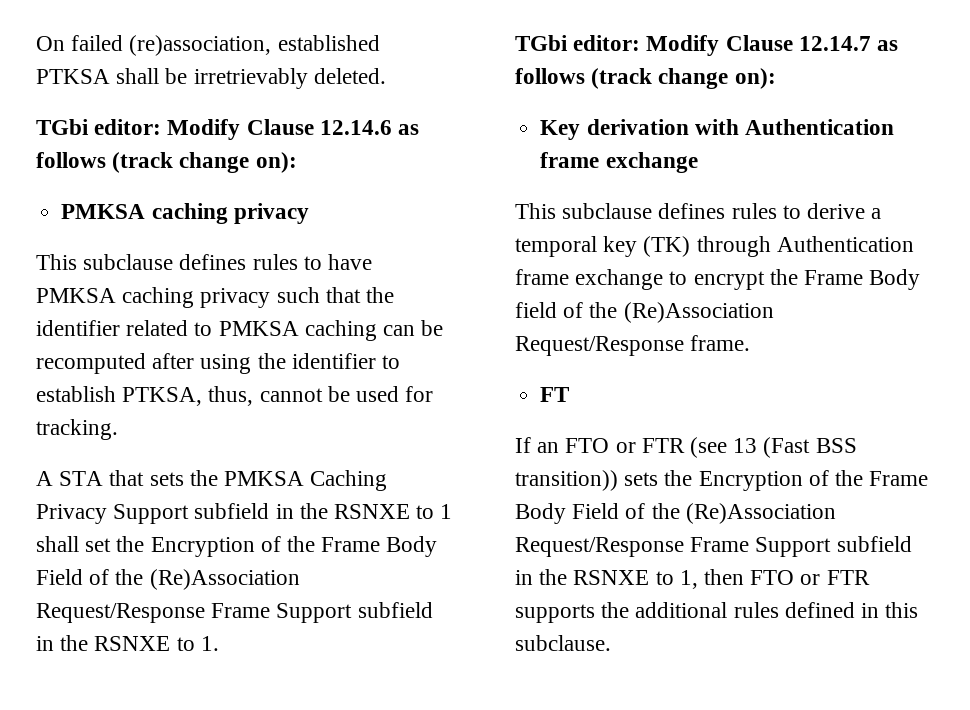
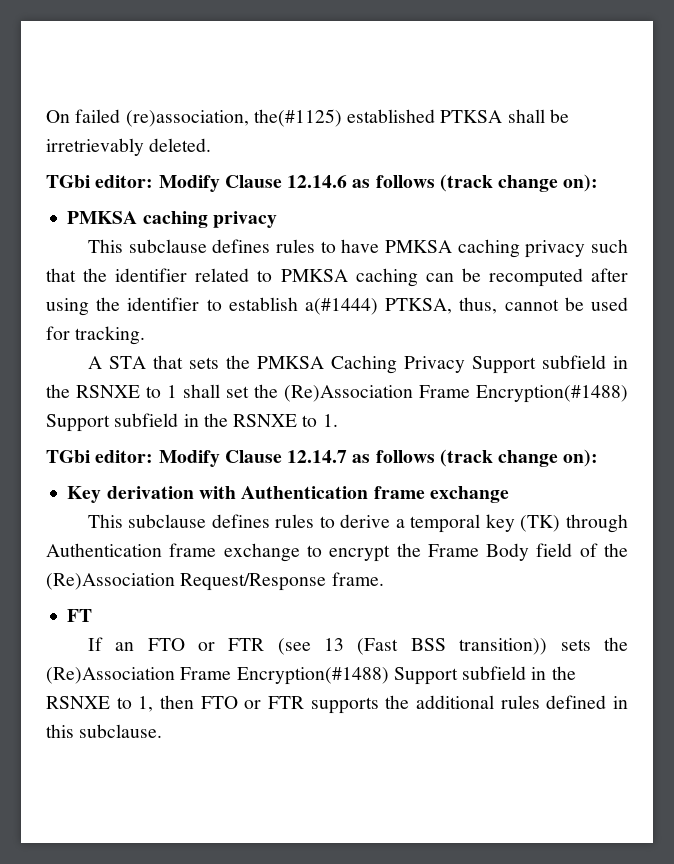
(272, 45) none -> [253,109,342,127] the(#1125)
(116, 394) none -> [305,298,378,315] a(#1444)
[150,536,438,557] [36,569,300,590] [36,603,271,623] Encryption of the Frame Body Field of the (Re)Association Request/Response Frame -> [284,385,628,403] (Re)Association Frame Encryption(#1488)
[698,470,929,491] [515,503,836,524] [515,537,750,557] Encryption of the Frame Body Field of the (Re)Association Request/Response Frame -> [46,667,389,685] (Re)Association Frame Encryption(#1488)

